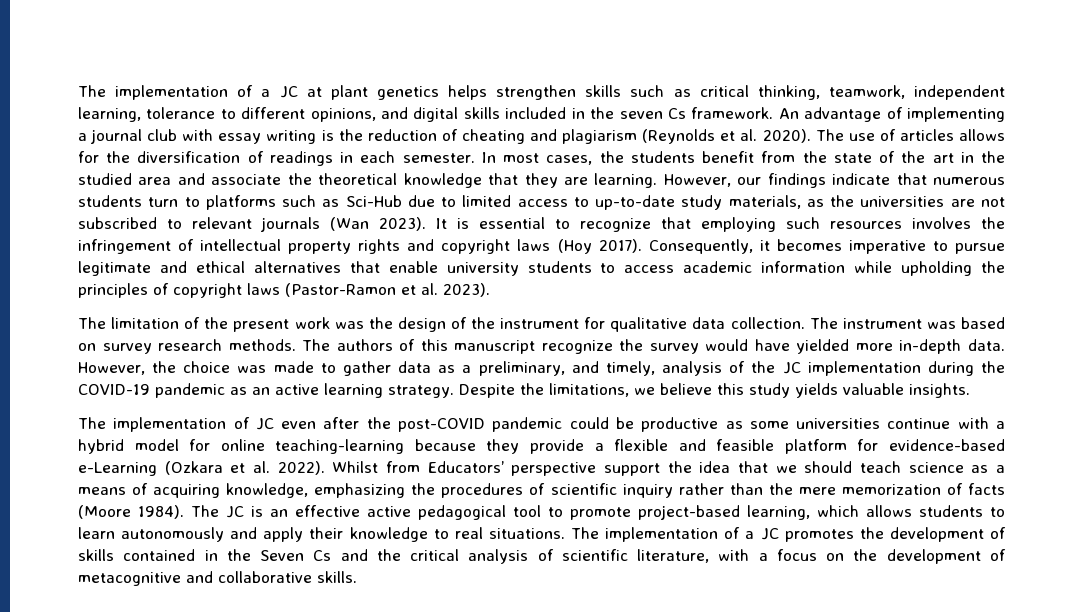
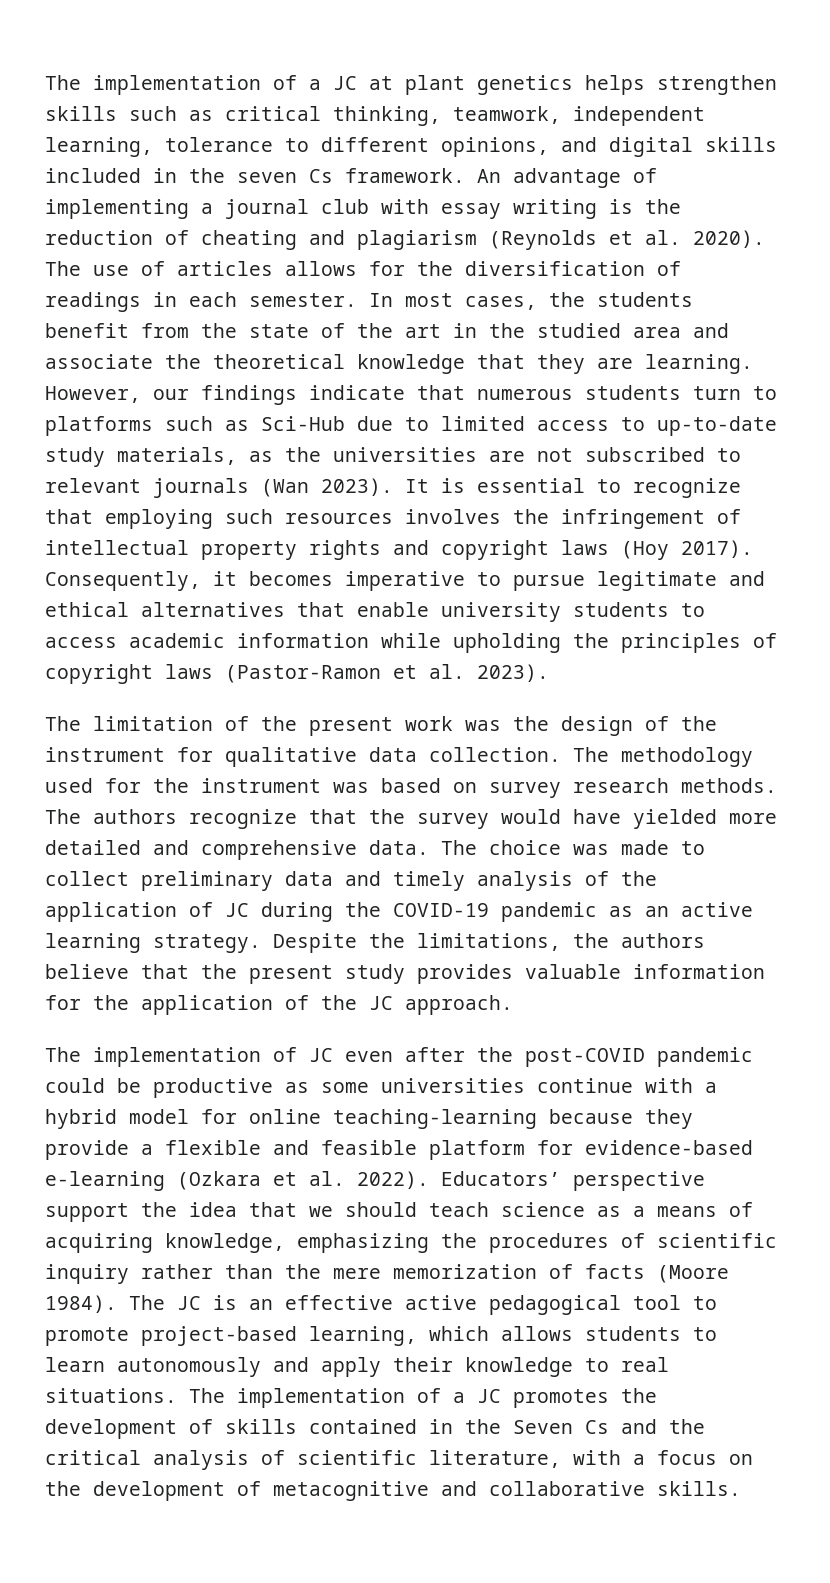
(838, 323) none -> [621,747,753,767] [45,778,189,793] methodology used for the
[399,339,613,354] of this manuscript recognize -> [189,809,357,829] recognize that
[899,339,1005,354] [78,361,921,376] in-depth data. However, the choice was made to gather data as a preliminary, and timely, analysis of the JC implementation -> [45,840,705,860] [45,871,657,891] [45,902,249,922] detailed and comprehensive data. The choice was made to collect preliminary data and timely analysis of the application of JC
[634,383,970,398] we believe this study yields valuable insights. -> [573,933,705,948] [45,964,765,984] [45,995,513,1015] the authors believe that the present study provides valuable information for the application of the JC approach.
[78,462,157,476] e-Learning -> [45,1171,165,1191] e-learning
[332,461,420,473] Whilst from -> (429, 1180) none

